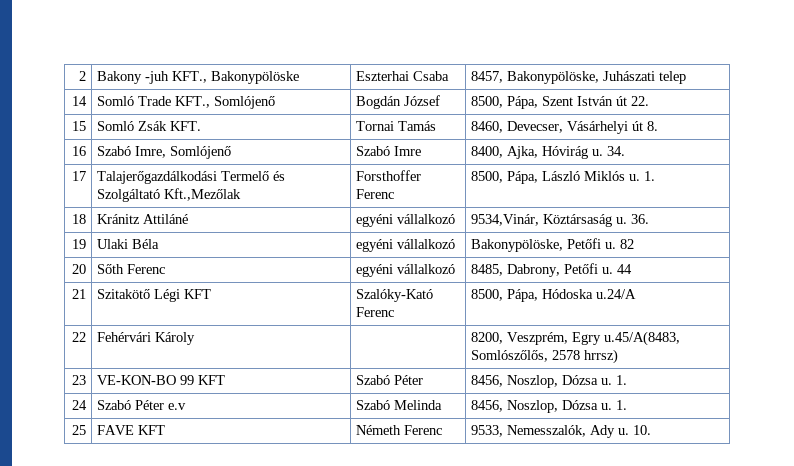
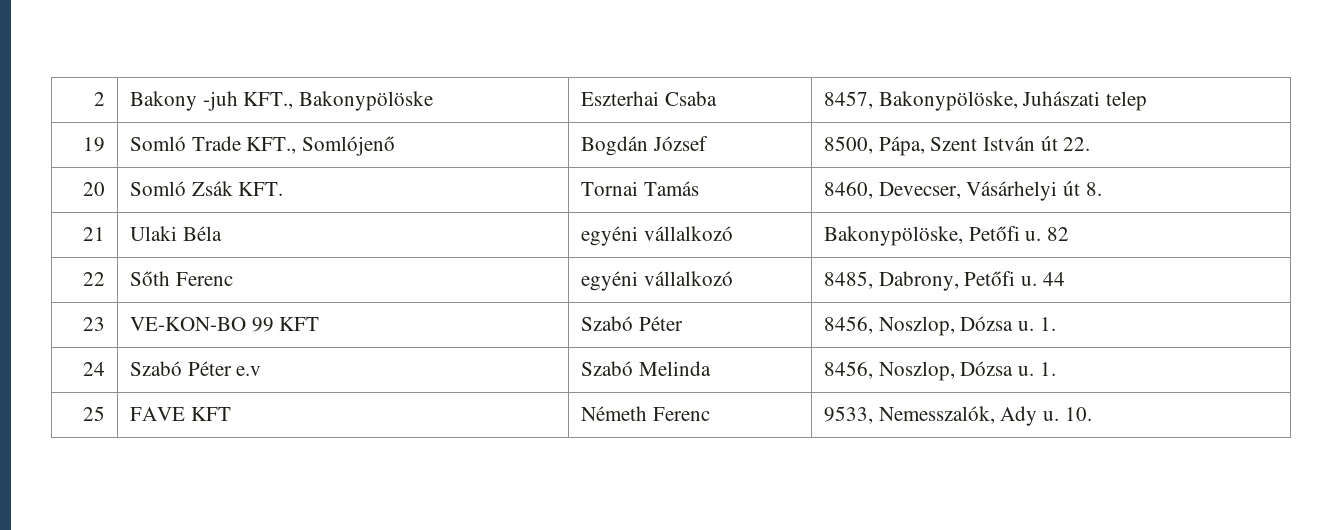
[71,96,87,106] 14 -> [82,137,105,152] 19
[71,121,86,131] 15 -> [82,182,105,196] 20
[71,146,86,156] [97,146,232,159] [356,146,422,156] [471,146,626,159] [71,171,86,181] [97,171,286,184] [97,188,242,202] [356,170,422,181] [356,189,395,199] [471,171,656,184] [71,214,86,224] [97,214,189,224] [356,214,456,227] [471,214,650,227] [71,239,86,249] 16 | Szabó Imre, Somlójenő | Szabó Imre | 8400, Ajka, Hóvirág u. 34. // 17 | Talajerőgazdálkodási Termelő és Szolgáltató Kft.,Mezőlak | Forsthoffer Ferenc | 8500, Pápa, László Miklós u. 1. // 18 | Kránitz Attiláné | egyéni vállalkozó | 9534,Vinár, Köztársaság u. 36. // 19 -> [82,227,105,241] 21
[71,264,86,274] 20 -> [82,272,105,286] 22
[71,289,86,299] [97,289,212,302] [356,289,434,302] [356,307,395,317] [471,289,637,302] [71,332,86,342] [97,332,196,345] [471,331,681,346] [471,349,619,364] // 21 | Szitakötő Légi KFT | Szalóky-Kató Ferenc | 8500, Pápa, Hódoska u.24/A // 22 | Fehérvári Károly | | 8200, Veszprém, Egry u.45/A(8483, Somlószőlős, 2578 hrrsz) -> (1065, 279) none

